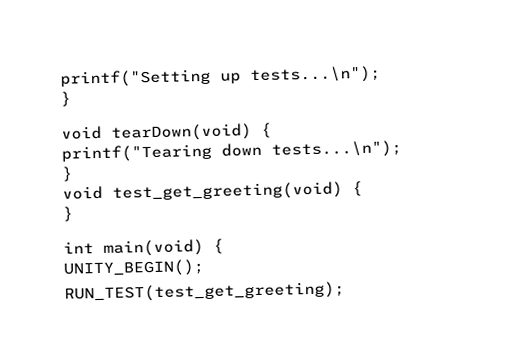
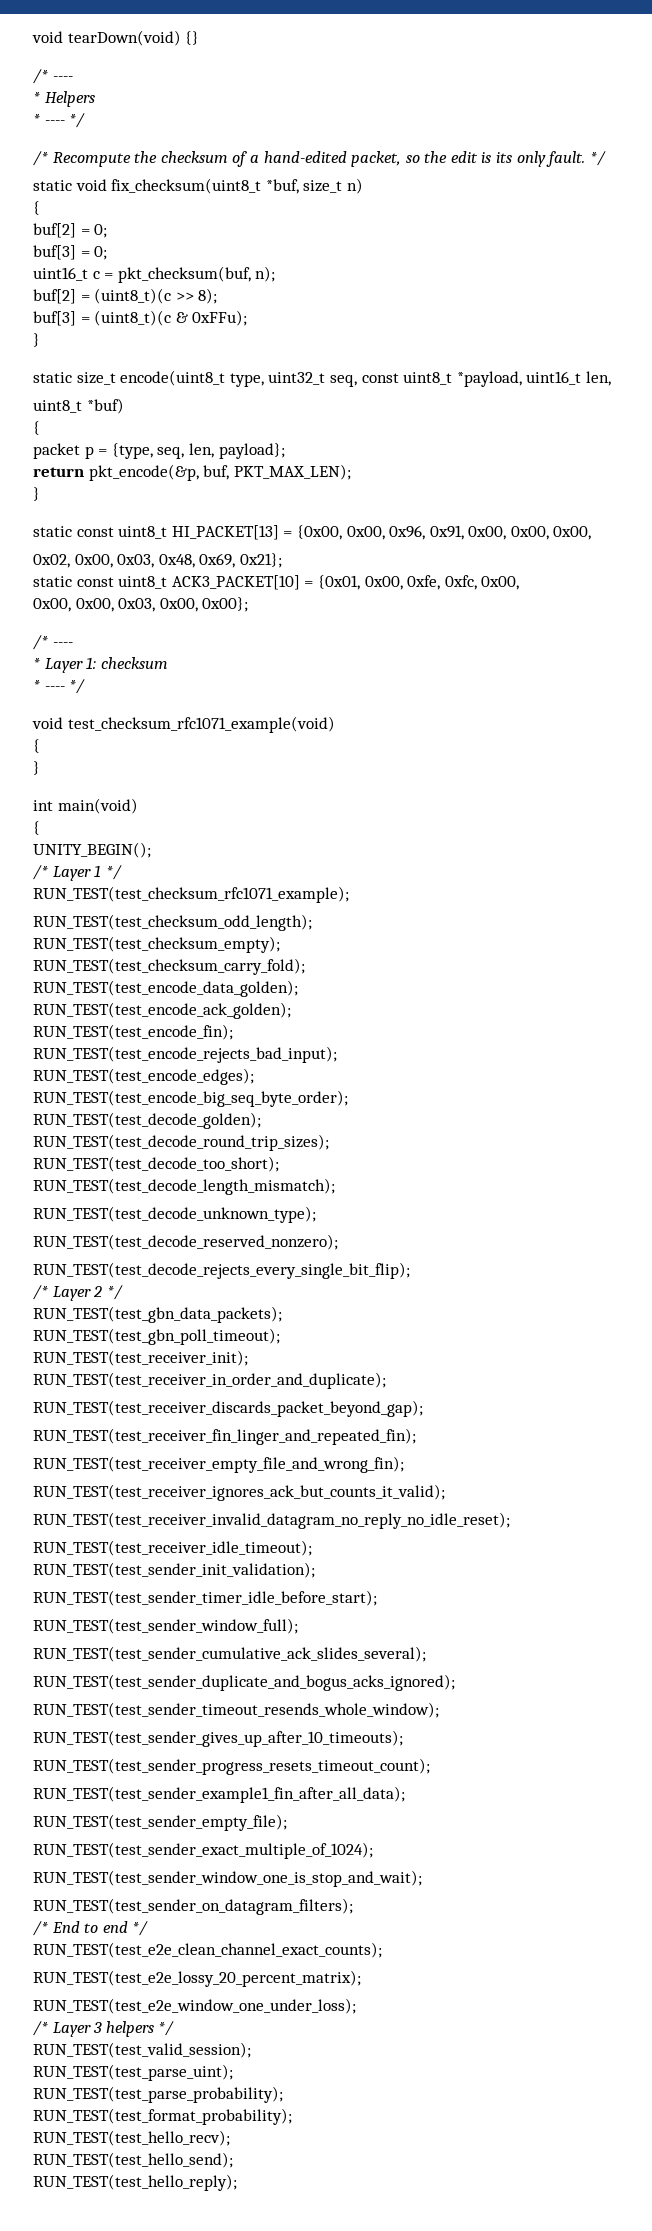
[60,65,381,88] [60,91,71,107] [61,122,272,142] [61,140,402,163] [61,166,73,182] [62,181,343,202] printf("Setting up tests...\n"); // } // void tearDown(void) { // printf("Tearing down tests...\n"); // } // void test_get_greeting(void) -> [32,30,200,46] [33,69,73,84] [33,91,95,107] [33,113,86,128] [33,151,606,167] [33,178,363,194] [33,201,40,215] [33,223,108,238] [33,245,108,260] [33,266,276,283] [33,288,218,304] [33,310,248,326] [33,333,40,347] [33,370,611,387] [33,398,124,414] [33,421,40,435] [33,443,285,459] [33,464,351,481] [33,487,40,501] [33,525,592,540] [33,553,282,568] [33,575,520,590] [33,597,249,612] [33,635,73,650] [33,657,168,673] [33,679,86,694] [32,716,335,733] void tearDown(void) {} // /* ---- // * Helpers // * ---- */ // /* Recompute the checksum of a hand-edited packet, so the edit is its only fault. */ // static void fix_checksum(uint8_t *buf, size_t n) // { // buf[2] = 0; // buf[3] = 0; // uint16_t c = pkt_checksum(buf, n); // buf[2] = (uint8_t)(c >> 8); // buf[3] = (uint8_t)(c & 0xFFu); // } // static size_t encode(uint8_t type, uint32_t seq, const uint8_t *payload, uint16_t len, // uint8_t *buf) // { // packet p = {type, seq, len, payload}; // return pkt_encode(&p, buf, PKT_MAX_LEN); // } // static const uint8_t HI_PACKET[13] = {0x00, 0x00, 0x96, 0x91, 0x00, 0x00, 0x00, // 0x02, 0x00, 0x03, 0x48, 0x69, 0x21}; // static const uint8_t ACK3_PACKET[10] = {0x01, 0x00, 0xfe, 0xfc, 0x00, // 0x00, 0x00, 0x03, 0x00, 0x00}; // /* ---- // * Layer 1: checksum // * ---- */ // void test_checksum_rfc1071_example(void) //
(204, 248) none -> (138, 806) //
[64,281,345,303] RUN_TEST(test_get_greeting); -> [33,865,122,881] [33,886,349,903] [33,914,312,931] [33,936,280,953] [33,958,305,975] [33,980,298,997] [33,1002,291,1019] [33,1024,233,1040] [33,1046,337,1063] [33,1068,254,1085] [33,1090,348,1107] [33,1112,261,1129] [33,1134,329,1151] [33,1156,279,1172] [33,1178,335,1195] [33,1206,316,1223] [33,1234,338,1250] [33,1262,410,1279] [33,1285,123,1301] [33,1306,282,1323] [33,1328,280,1345] [33,1350,248,1366] [33,1372,386,1389] [33,1400,423,1417] [33,1428,416,1445] [33,1456,404,1473] [33,1484,445,1501] [33,1512,510,1529] [33,1540,312,1556] [33,1562,315,1578] [33,1590,377,1606] [33,1618,298,1634] [33,1646,426,1662] [33,1674,455,1691] [33,1702,439,1718] [33,1730,403,1747] [33,1758,430,1775] [33,1786,405,1803] [33,1814,287,1831] [33,1842,373,1859] [33,1870,422,1887] [33,1898,353,1915] [33,1921,149,1936] [33,1942,382,1958] [33,1970,361,1987] [33,1998,356,2014] [33,2021,175,2037] [33,2042,251,2058] [33,2064,233,2081] [33,2086,283,2103] [33,2108,292,2125] [33,2130,230,2146] [33,2152,233,2168] [33,2174,237,2191] /* Layer 1 */ // RUN_TEST(test_checksum_rfc1071_example); // RUN_TEST(test_checksum_odd_length); // RUN_TEST(test_checksum_empty); // RUN_TEST(test_checksum_carry_fold); // RUN_TEST(test_encode_data_golden); // RUN_TEST(test_encode_ack_golden); // RUN_TEST(test_encode_fin); // RUN_TEST(test_encode_rejects_bad_input); // RUN_TEST(test_encode_edges); // RUN_TEST(test_encode_big_seq_byte_order); // RUN_TEST(test_decode_golden); // RUN_TEST(test_decode_round_trip_sizes); // RUN_TEST(test_decode_too_short); // RUN_TEST(test_decode_length_mismatch); // RUN_TEST(test_decode_unknown_type); // RUN_TEST(test_decode_reserved_nonzero); // RUN_TEST(test_decode_rejects_every_single_bit_flip); // /* Layer 2 */ // RUN_TEST(test_gbn_data_packets); // RUN_TEST(test_gbn_poll_timeout); // RUN_TEST(test_receiver_init); // RUN_TEST(test_receiver_in_order_and_duplicate); // RUN_TEST(test_receiver_discards_packet_beyond_gap); // RUN_TEST(test_receiver_fin_linger_and_repeated_fin); // RUN_TEST(test_receiver_empty_file_and_wrong_fin); // RUN_TEST(test_receiver_ignores_ack_but_counts_it_valid); // RUN_TEST(test_receiver_invalid_datagram_no_reply_no_idle_reset); // RUN_TEST(test_receiver_idle_timeout); // RUN_TEST(test_sender_init_validation); // RUN_TEST(test_sender_timer_idle_before_start); // RUN_TEST(test_sender_window_full); // RUN_TEST(test_sender_cumulative_ack_slides_several); // RUN_TEST(test_sender_duplicate_and_bogus_acks_ignored); // RUN_TEST(test_sender_timeout_resends_whole_window); // RUN_TEST(test_sender_gives_up_after_10_timeouts); // RUN_TEST(test_sender_progress_resets_timeout_count); // RUN_TEST(test_sender_example1_fin_after_all_data); // RUN_TEST(test_sender_empty_file); // RUN_TEST(test_sender_exact_multiple_of_1024); // RUN_TEST(test_sender_window_one_is_stop_and_wait); // RUN_TEST(test_sender_on_datagram_filters); // /* End to end */ // RUN_TEST(test_e2e_clean_channel_exact_counts); // RUN_TEST(test_e2e_lossy_20_percent_matrix); // RUN_TEST(test_e2e_window_one_under_loss); // /* Layer 3 helpers */ // RUN_TEST(test_valid_session); // RUN_TEST(test_parse_uint); // RUN_TEST(test_parse_probability); // RUN_TEST(test_format_probability); // RUN_TEST(test_hello_recv); // RUN_TEST(test_hello_send); // RUN_TEST(test_hello_reply);

